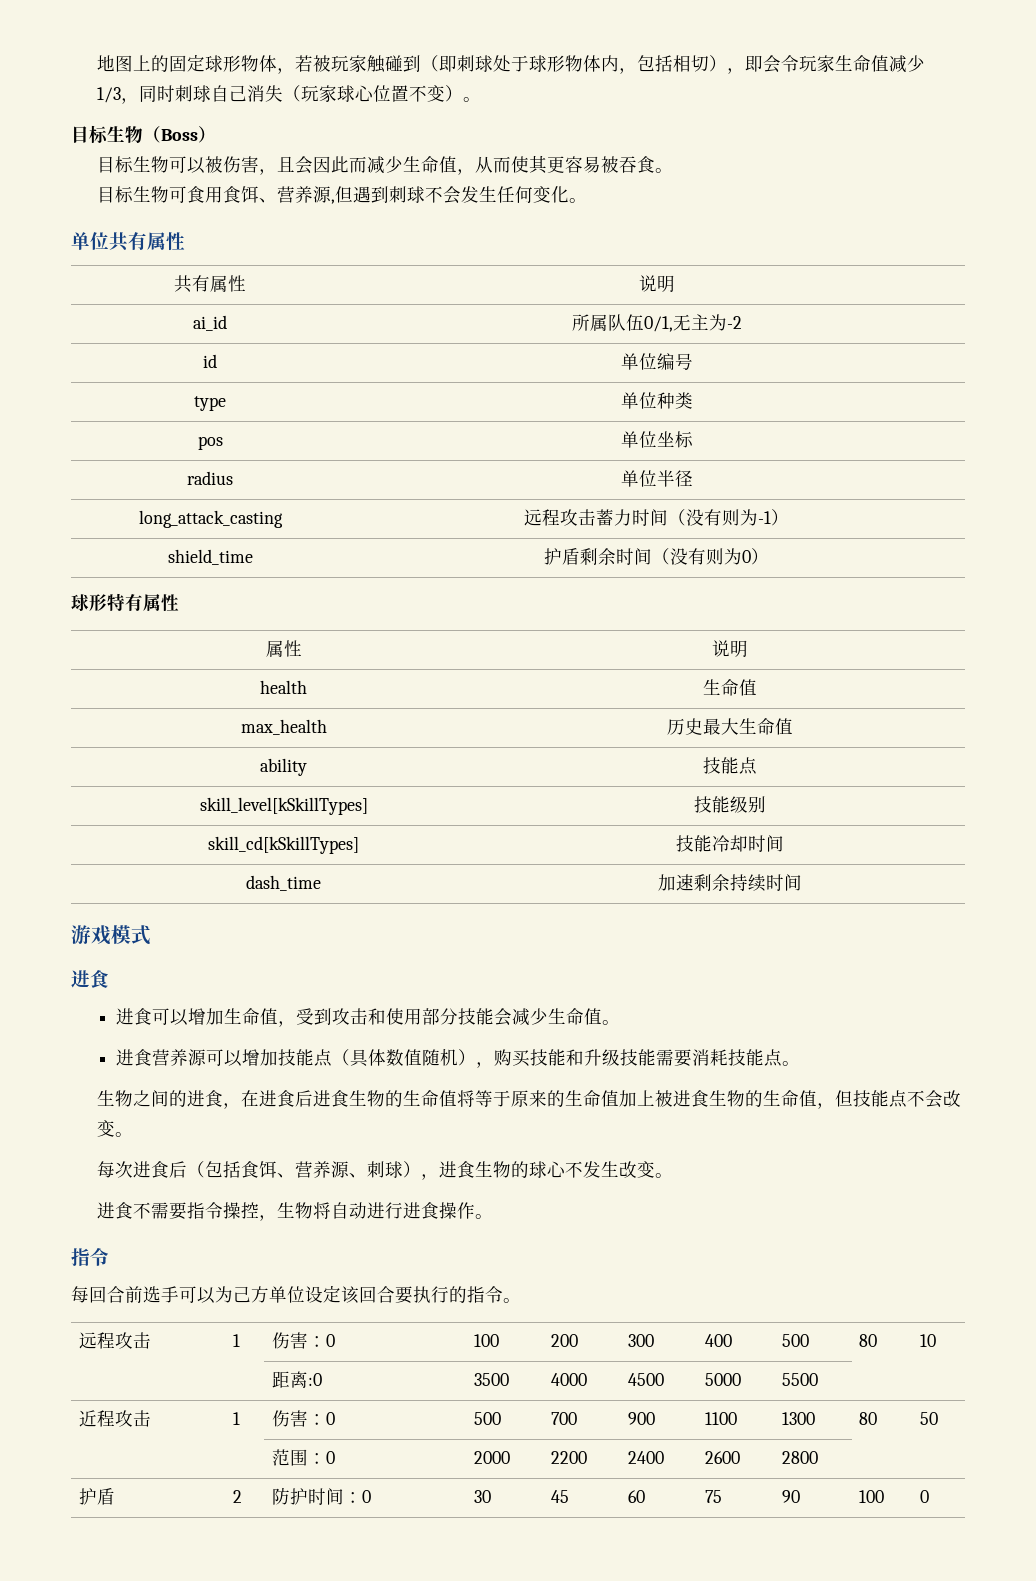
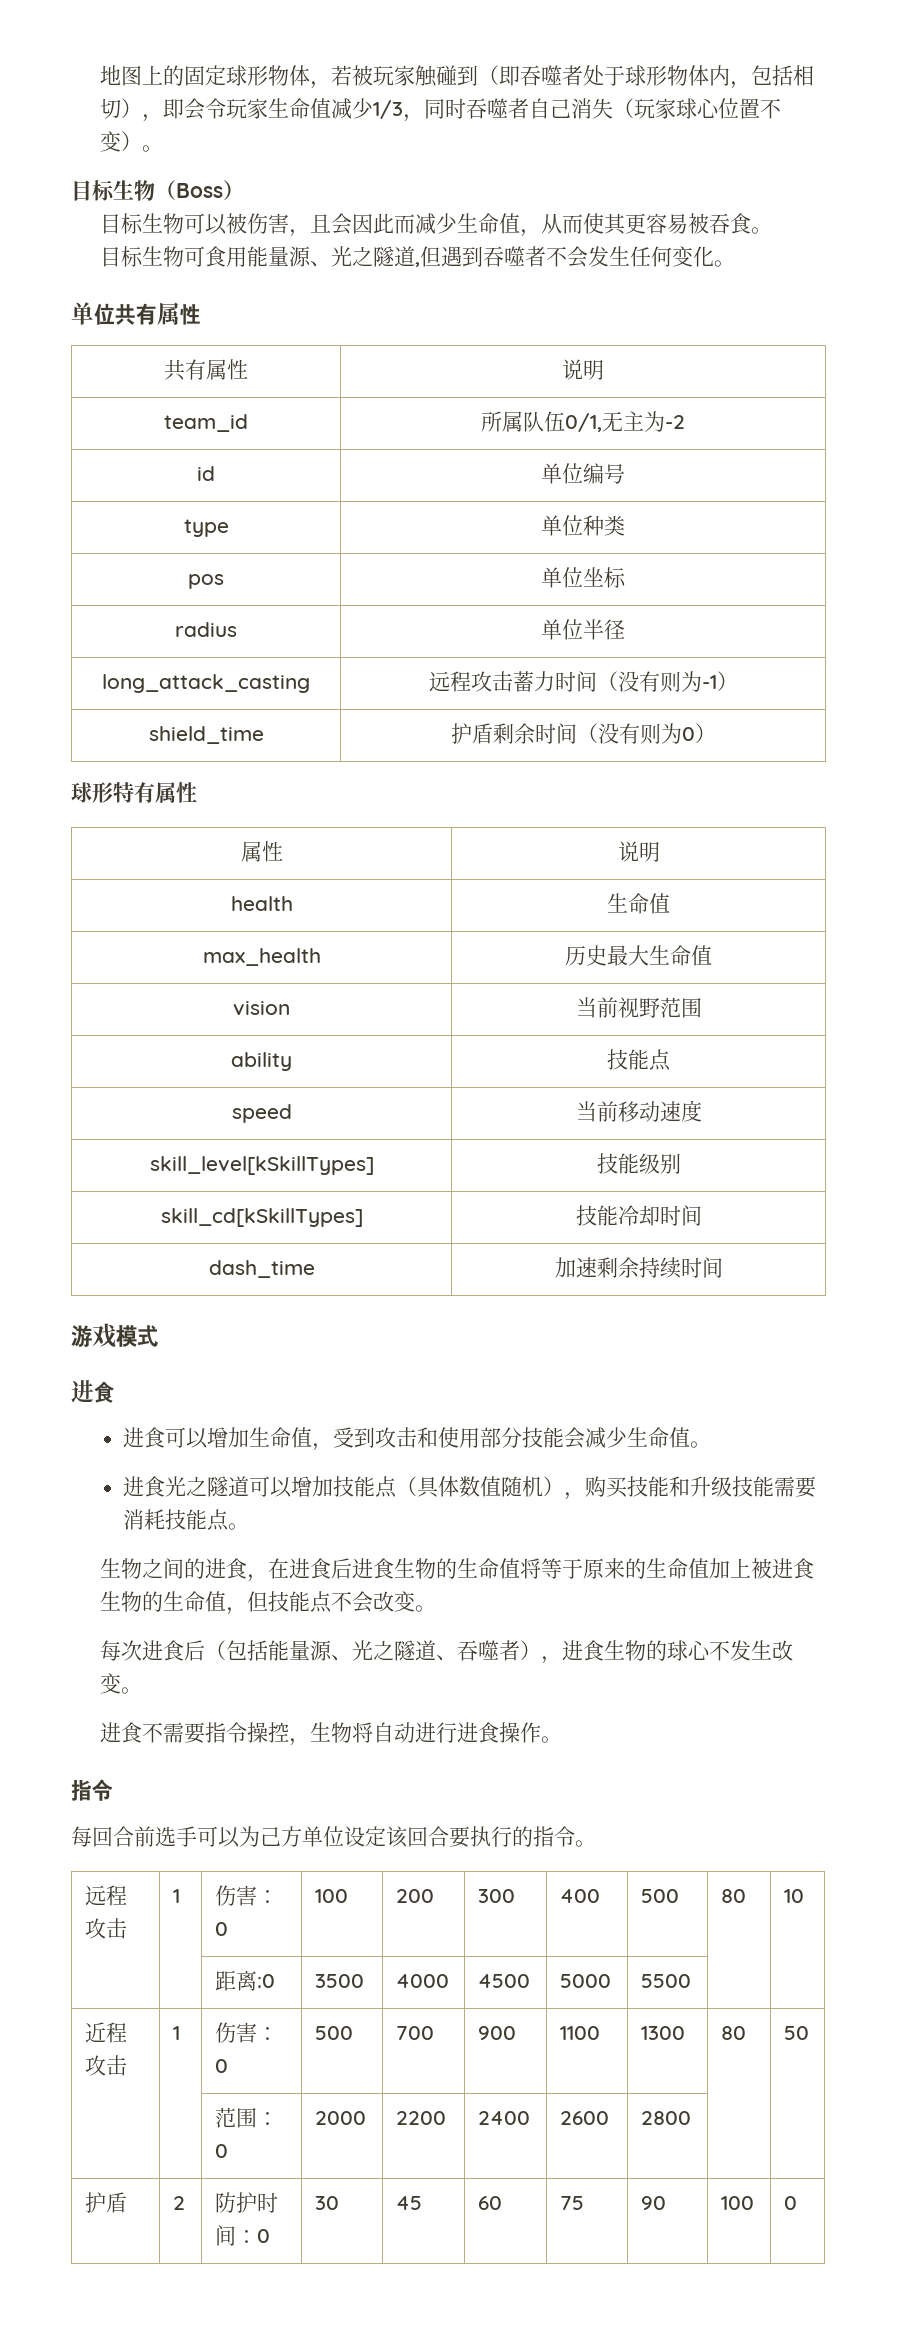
[456,55,493,72] 刺球 -> [519,65,583,86] 吞噬者
[174,85,211,102] 刺球 -> [465,98,529,119] 吞噬者
[222,186,331,203] 食饵、营养源 -> [246,246,415,267] 能量源、光之隧道
[388,186,425,203] 刺球 -> [482,246,546,267] 吞噬者
[193,315,227,331] ai_id -> [164,414,248,432] team_id
(793, 726) none -> [233,1001,290,1016] [575,997,702,1018] // vision | 当前视野范围
(757, 766) none -> [231,1104,292,1123] [575,1100,702,1122] // speed | 当前移动速度
[152,1049,207,1066] 营养源 -> [164,1476,249,1497] 光之隧道
[240,1161,403,1178] 食饵、营养源、刺球 -> [267,1640,520,1661] 能量源、光之隧道、吞噬者

